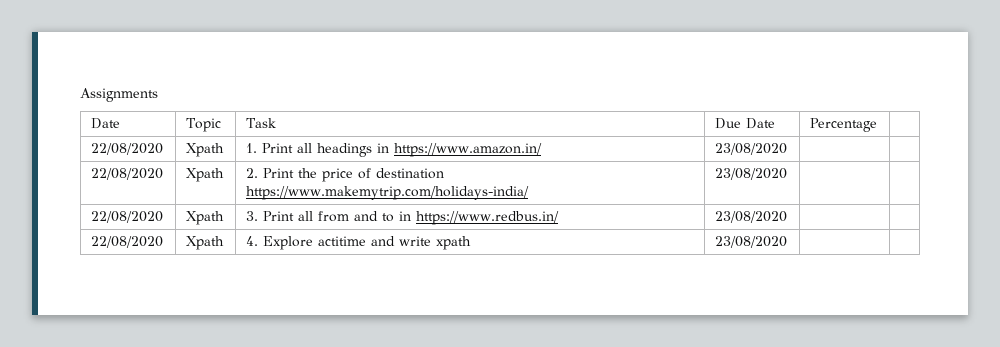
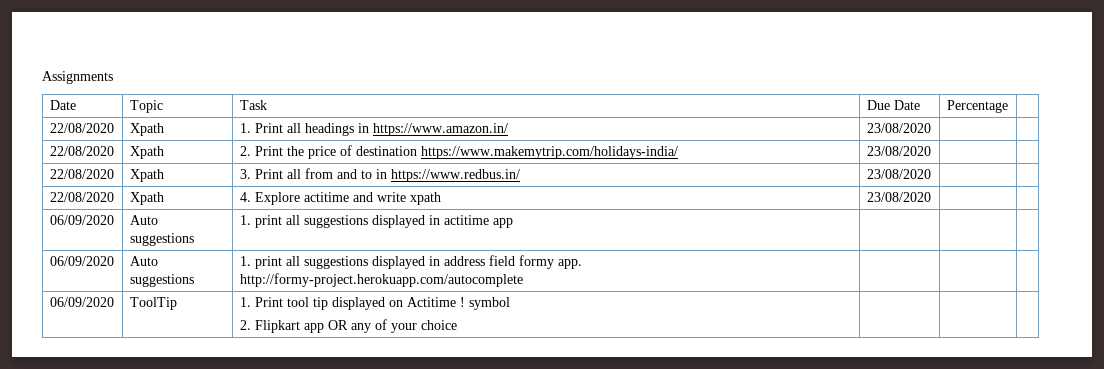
(788, 242) none -> [49,215,114,225] [129,215,158,225] [129,233,194,246] [239,215,513,228] [49,256,114,266] [129,256,158,266] [129,274,194,287] [239,255,582,269] [239,273,523,287] [49,297,114,307] [129,297,177,310] [239,297,510,310] [239,319,457,333] // 06/09/2020 | Auto suggestions | 1. print all suggestions displayed in actitime app | | | // 06/09/2020 | Auto suggestions | 1. print all suggestions displayed in address field formy app. http://formy-project.herokuapp.com/autocomplete | | | // 06/09/2020 | ToolTip | 1. Print tool tip displayed on Actitime ! symbol // 2. Flipkart app OR any of your choice | | |

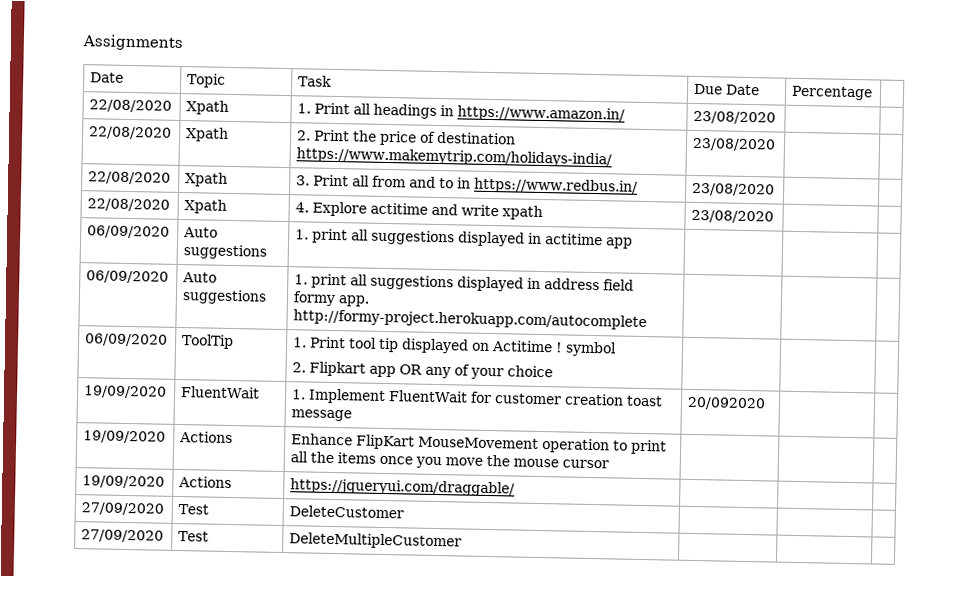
(457, 325) none -> [83,385,168,399] [181,386,261,399] [291,388,664,407] [291,409,353,422] [687,396,767,411] [83,430,167,444] [179,431,234,444] [291,433,668,455] [290,451,610,469] [82,475,166,489] [178,476,233,489] [290,478,516,497] [81,502,165,516] [178,504,210,515] [289,505,405,519] [81,529,165,543] [178,531,210,542] [289,532,463,550] // 19/09/2020 | FluentWait | 1. Implement FluentWait for customer creation toast message | 20/092020 | | // 19/09/2020 | Actions | Enhance FlipKart MouseMovement operation to print all the items once you move the mouse cursor | | | // 19/09/2020 | Actions | https://jqueryui.com/draggable/ | | | // 27/09/2020 | Test | DeleteCustomer | | | // 27/09/2020 | Test | DeleteMultipleCustomer | | |

